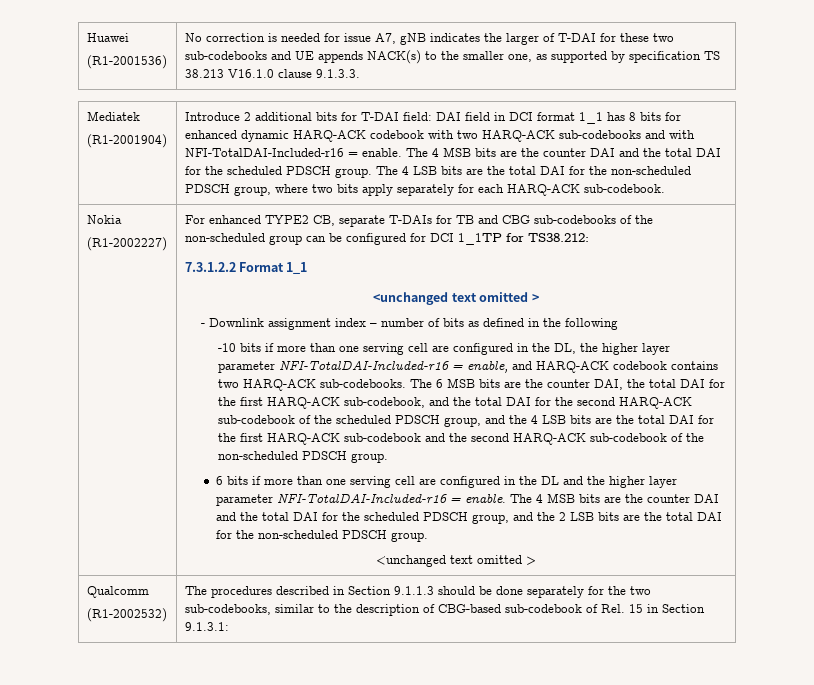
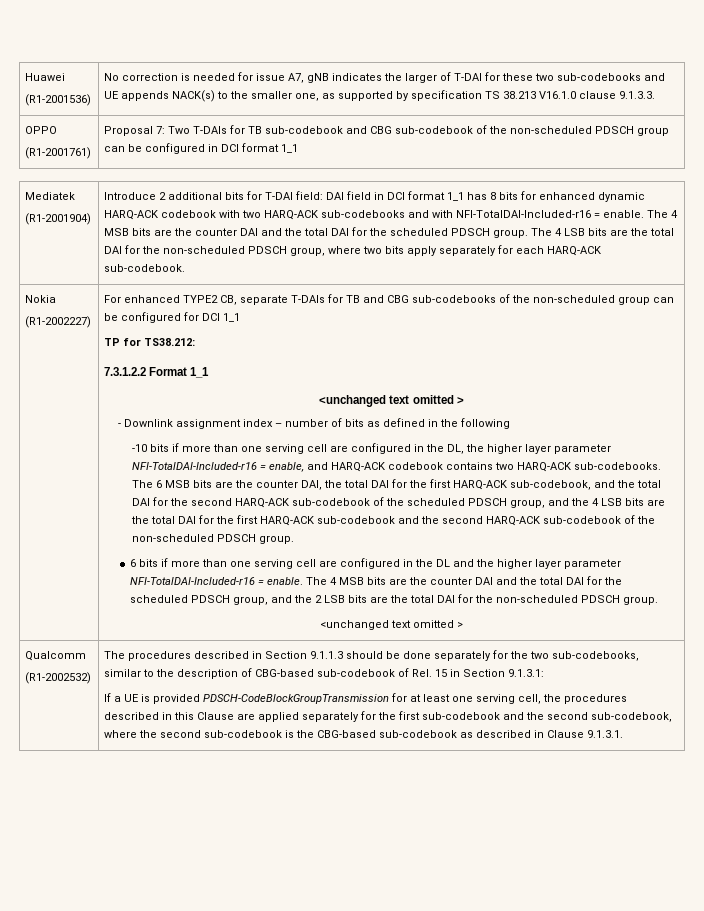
(360, 73) none -> [25,126,58,134] [25,147,92,159] [104,125,670,136] [104,143,299,154] // OPPO // (R1-2001761) | Proposal 7: Two T-DAIs for TB sub-codebook and CBG sub-codebook of the non-scheduled PDSCH group can be configured in DCI format 1_1
[457,233,502,245] 1_1TP -> [223,313,241,322] [104,338,121,346] 1_1 // TP
(229, 626) none -> [104,693,628,704] [104,711,673,722] [104,730,624,738] // If a UE is provided PDSCH-CodeBlockGroupTransmission for at least one serving cell, the procedures described in this Clause are applied separately for the first sub-codebook and the second sub-codebook, where the second sub-codebook is the CBG-based sub-codebook as described in Clause 9.1.3.1.

